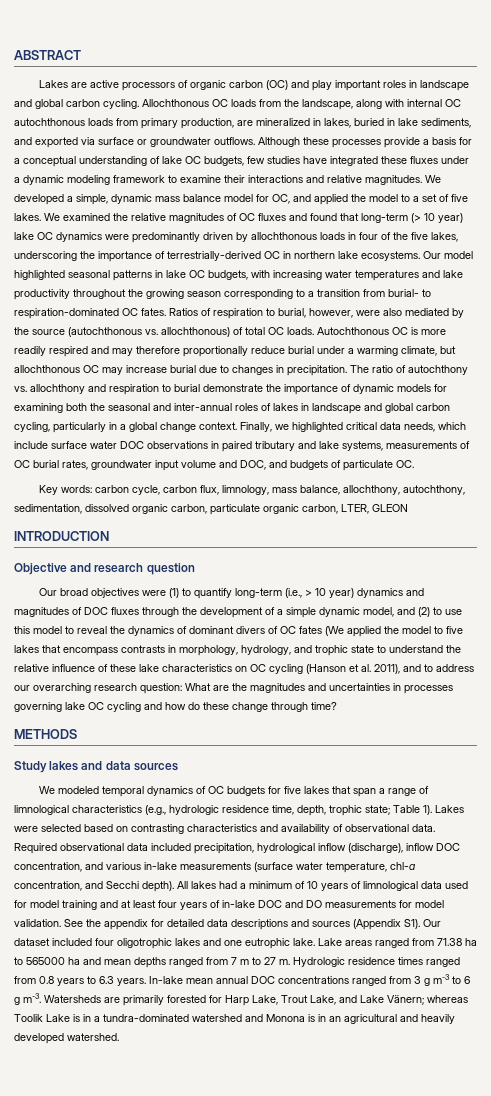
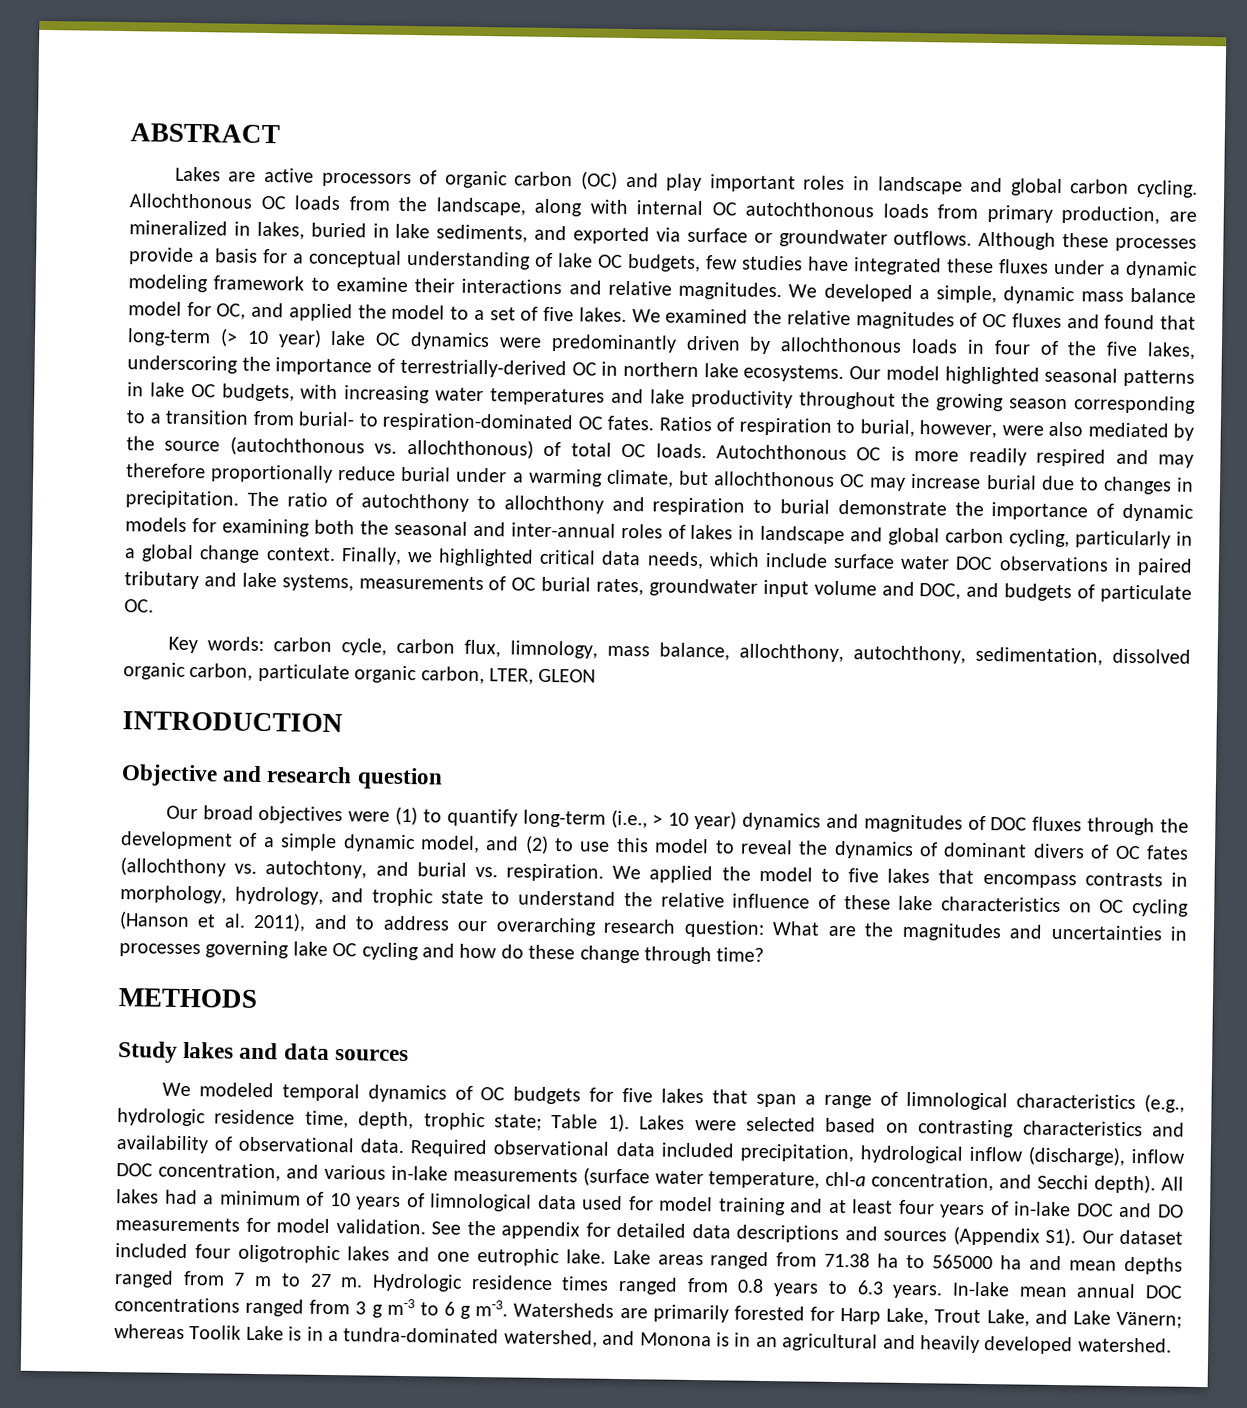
[14,386,27,392] vs. -> [477,495,497,510] to
[325,626,344,636] (We -> [120,857,642,882] (allochthony vs. autochtony, and burial vs. respiration. We
[192,1014,242,1022] watershed -> [503,1329,598,1348] watershed,

